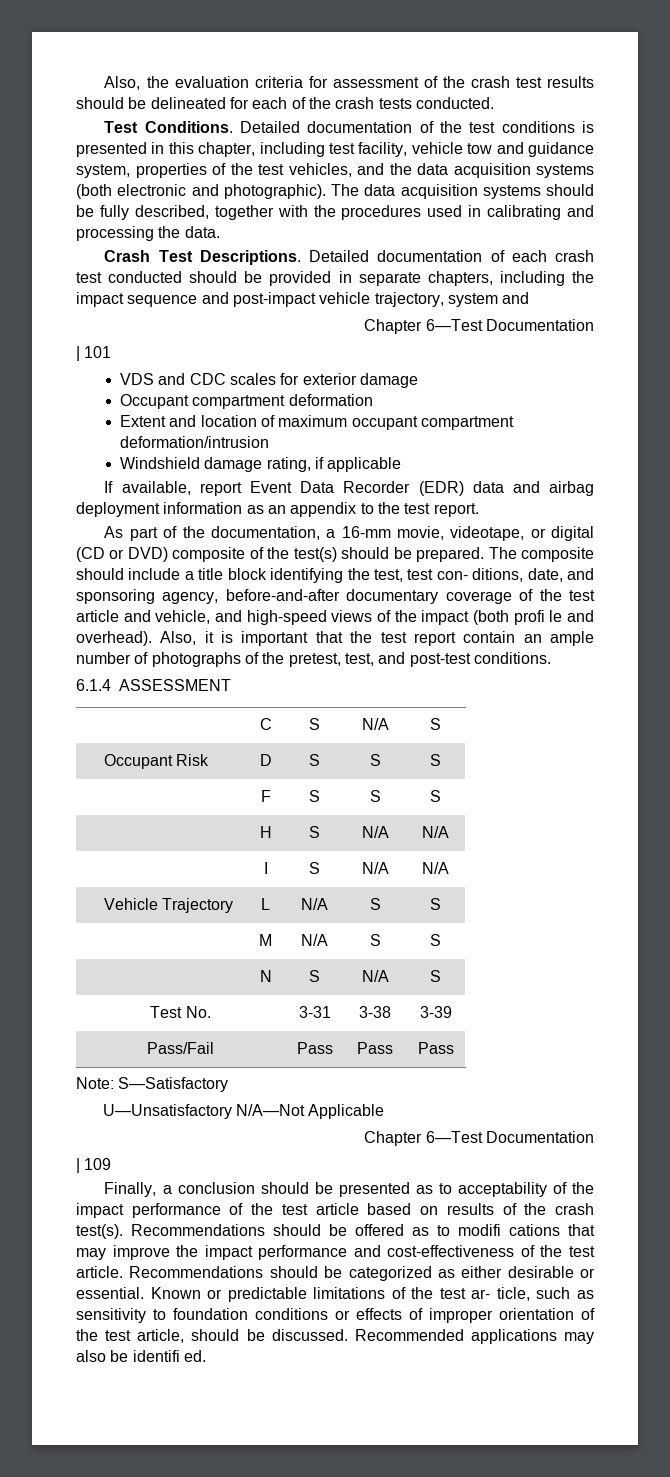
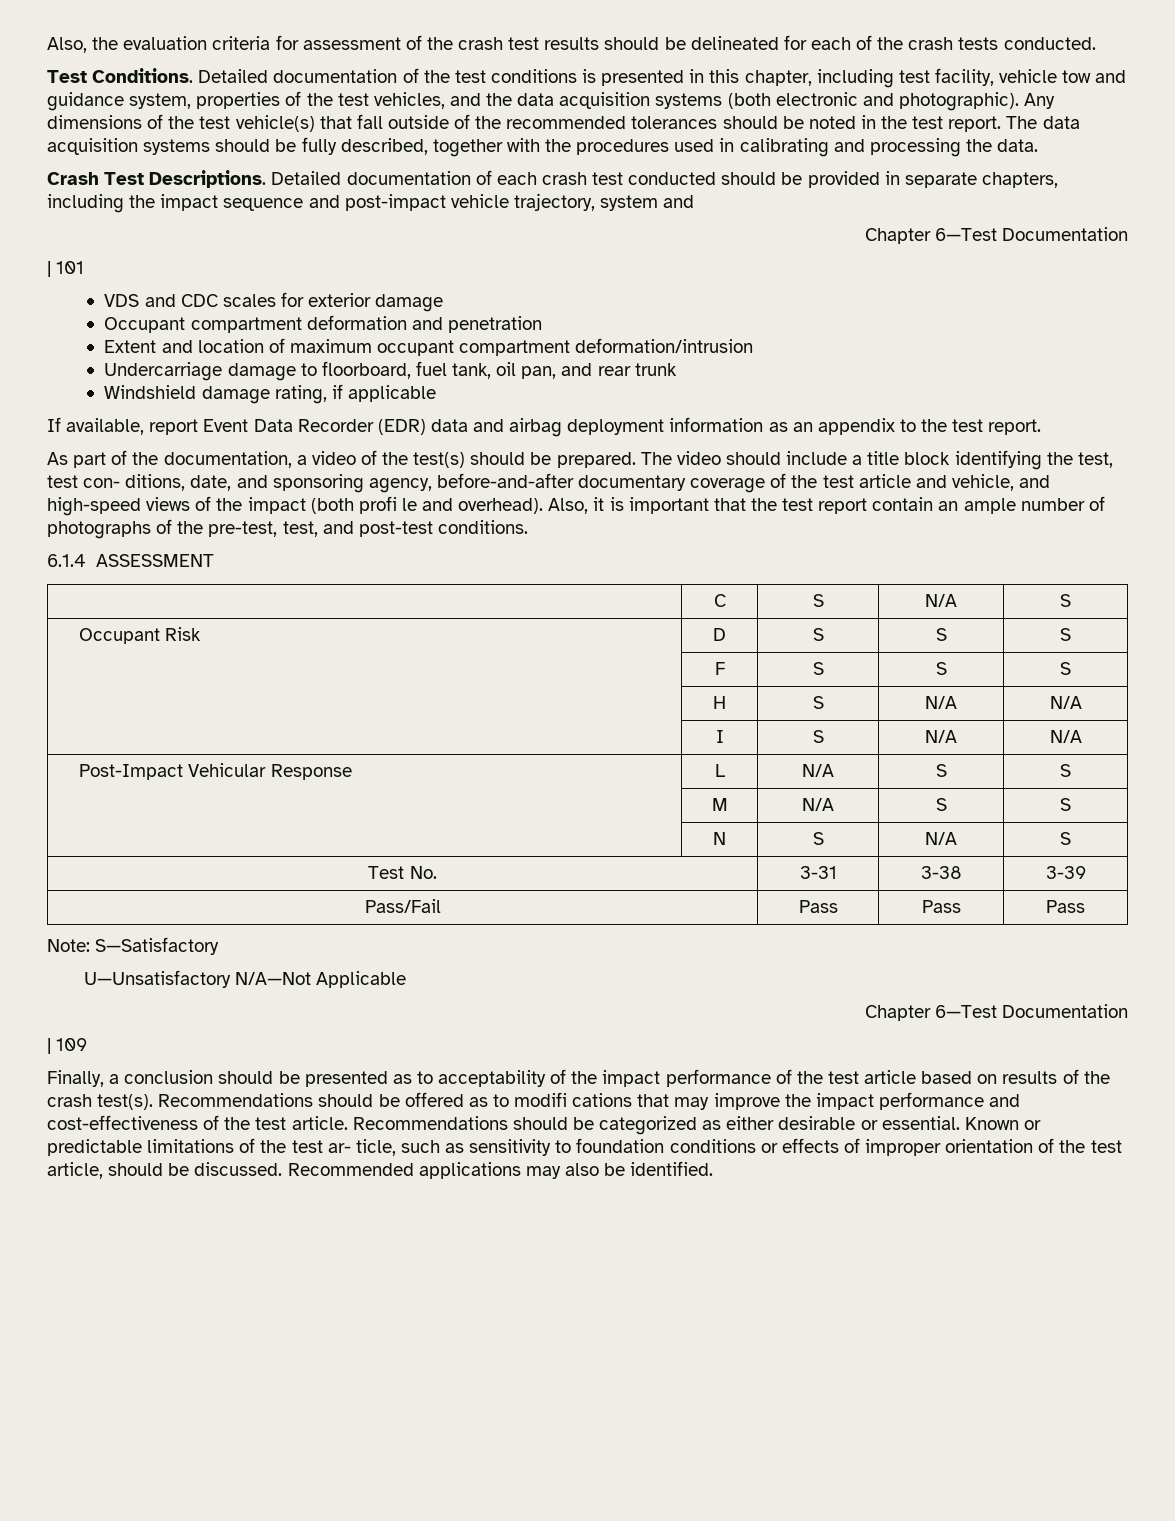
(326, 191) none -> [1024,93,1056,109] [47,114,1002,132] Any dimensions of the test vehicle(s) that fall outside of the recommended tolerances should be noted in the test report.
(373, 400) none -> [411,316,542,333] and penetration
(270, 442) none -> [104,361,677,381] // Undercarriage damage to floorboard, fuel tank, oil pan, and rear trunk
[341,526,595,541] [76,547,246,562] 16-mm movie, videotape, or digital (CD or DVD) composite -> [311,451,356,465] video
[521,547,594,562] composite -> [676,451,721,465] video
[288,653,341,667] pretest, -> [208,521,278,537] pre-test,
[103,898,233,913] Vehicle Trajectory -> [79,763,352,780] Post-Impact Vehicular Response
[132,1350,206,1362] identifi ed. -> [630,1161,714,1176] identified.

